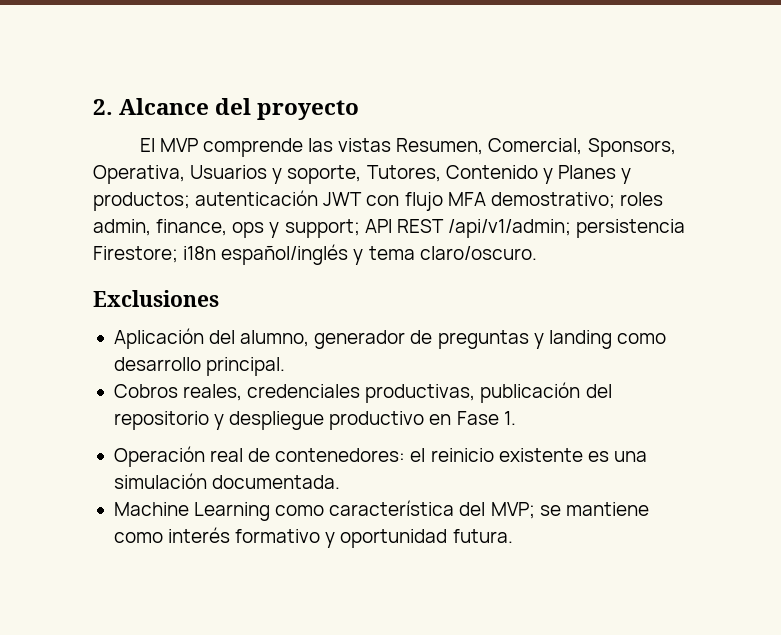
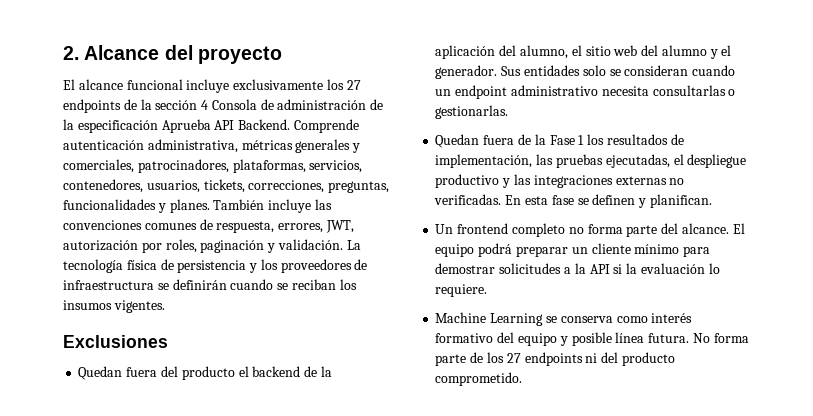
[159,138,676,157] [93,165,632,184] [93,190,663,211] [93,219,686,238] [93,244,537,265] [93,290,219,307] [113,328,666,349] [113,357,286,376] [113,382,612,403] [113,411,516,430] [113,446,647,467] [113,473,341,489] [113,500,649,521] [113,527,513,548] MVP comprende las vistas Resumen, Comercial, Sponsors, Operativa, Usuarios y soporte, Tutores, Contenido y Planes y productos; autenticación JWT con flujo MFA demostrativo; roles admin, finance, ops y support; API REST /api/v1/admin; persistencia Firestore; i18n español/inglés y tema claro/oscuro. // Exclusiones // Aplicación del alumno, generador de preguntas y landing como desarrollo principal. // Cobros reales, credenciales productivas, publicación del repositorio y despliegue productivo en Fase 1. // Operación real de contenedores: el reinicio existente es una simulación documentada. // Machine Learning como característica del MVP; se mantiene como interés formativo y oportunidad futura. -> [78,79,361,93] [63,99,384,113] [63,119,359,133] [63,139,361,153] [63,159,363,173] [63,179,390,193] [63,199,332,213] [63,219,354,233] [63,239,361,253] [63,259,368,273] [63,279,357,290] [63,300,165,313] [63,335,168,348] [78,366,332,380] [435,45,732,59] [435,65,736,79] [435,85,736,99] [435,105,509,119] [435,134,684,148] [435,154,747,168] [435,174,685,188] [434,194,712,208] [435,223,745,237] [435,243,711,257] [435,263,720,274] [435,284,488,297] [435,312,693,326] [435,332,749,346] [435,352,675,366] [435,372,523,386] alcance funcional incluye exclusivamente los 27 endpoints de la sección 4 Consola de administración de la especificación Aprueba API Backend. Comprende autenticación administrativa, métricas generales y comerciales, patrocinadores, plataformas, servicios, contenedores, usuarios, tickets, correcciones, preguntas, funcionalidades y planes. También incluye las convenciones comunes de respuesta, errores, JWT, autorización por roles, paginación y validación. La tecnología física de persistencia y los proveedores de infraestructura se definirán cuando se reciban los insumos vigentes. // Exclusiones // Quedan fuera del producto el backend de la aplicación del alumno, el sitio web del alumno y el generador. Sus entidades solo se consideran cuando un endpoint administrativo necesita consultarlas o gestionarlas. // Quedan fuera de la Fase 1 los resultados de implementación, las pruebas ejecutadas, el despliegue productivo y las integraciones externas no verificadas. En esta fase se definen y planifican. // Un frontend completo no forma parte del alcance. El equipo podrá preparar un cliente mínimo para demostrar solicitudes a la API si la evaluación lo requiere. // Machine Learning se conserva como interés formativo del equipo y posible línea futura. No forma parte de los 27 endpoints ni del producto comprometido.

